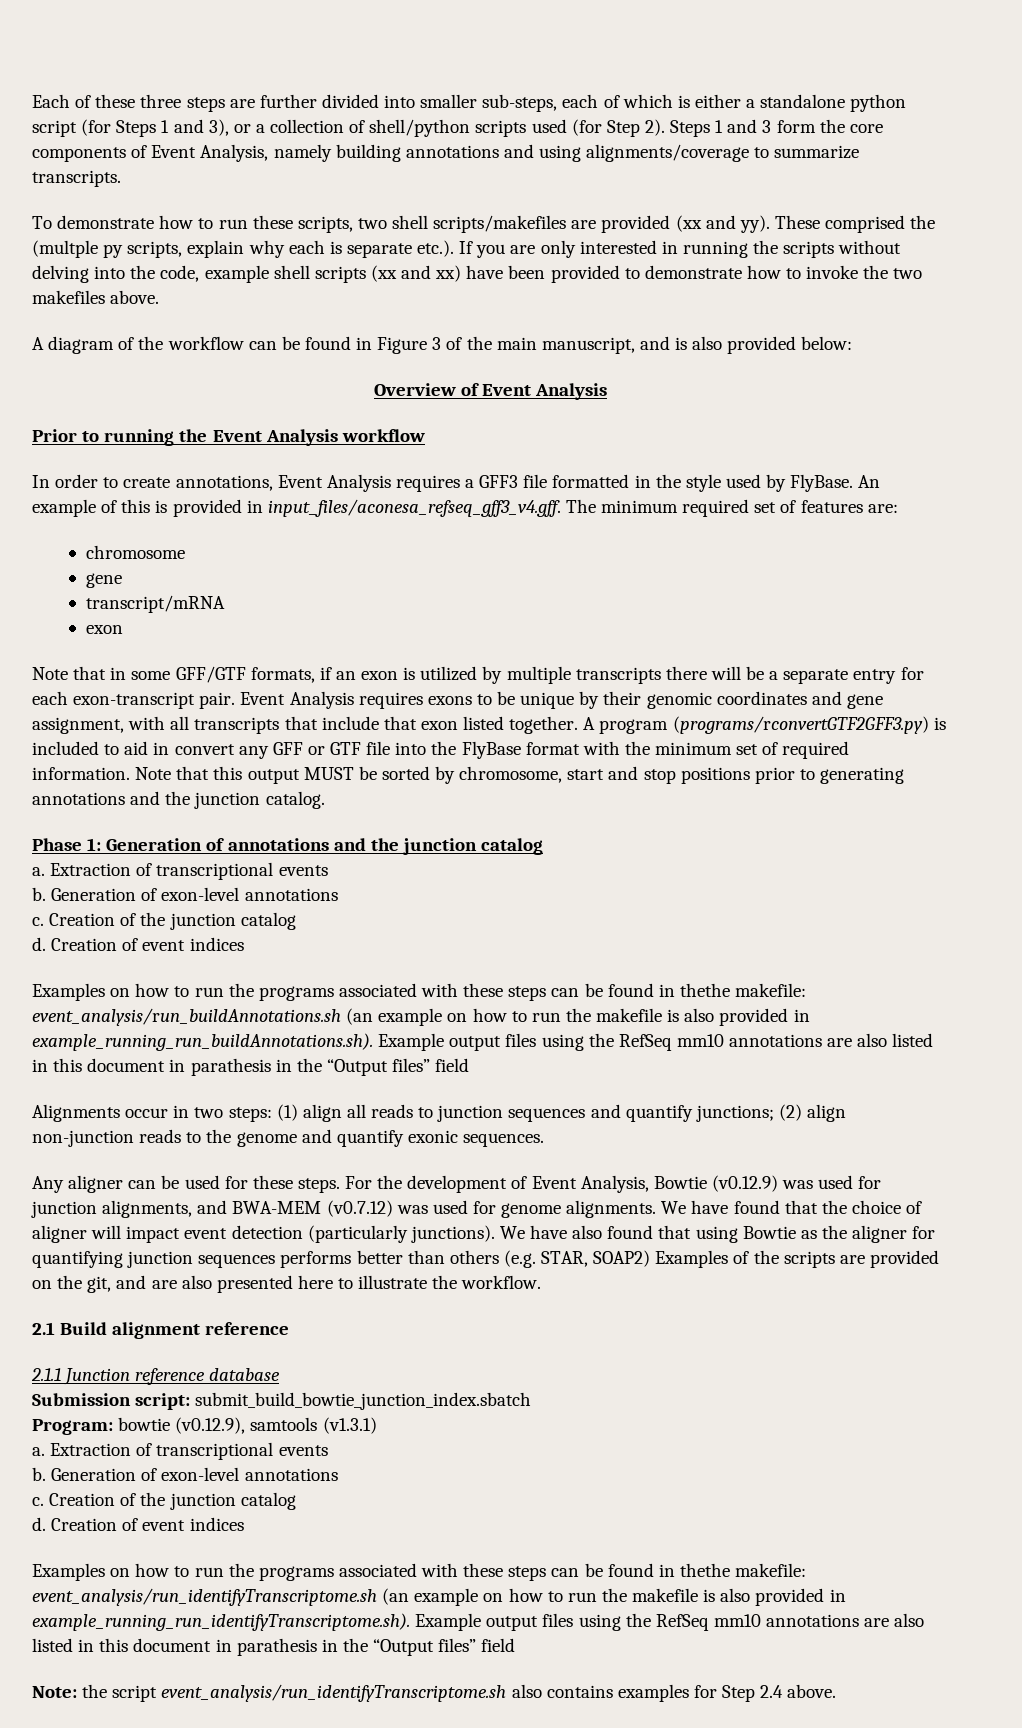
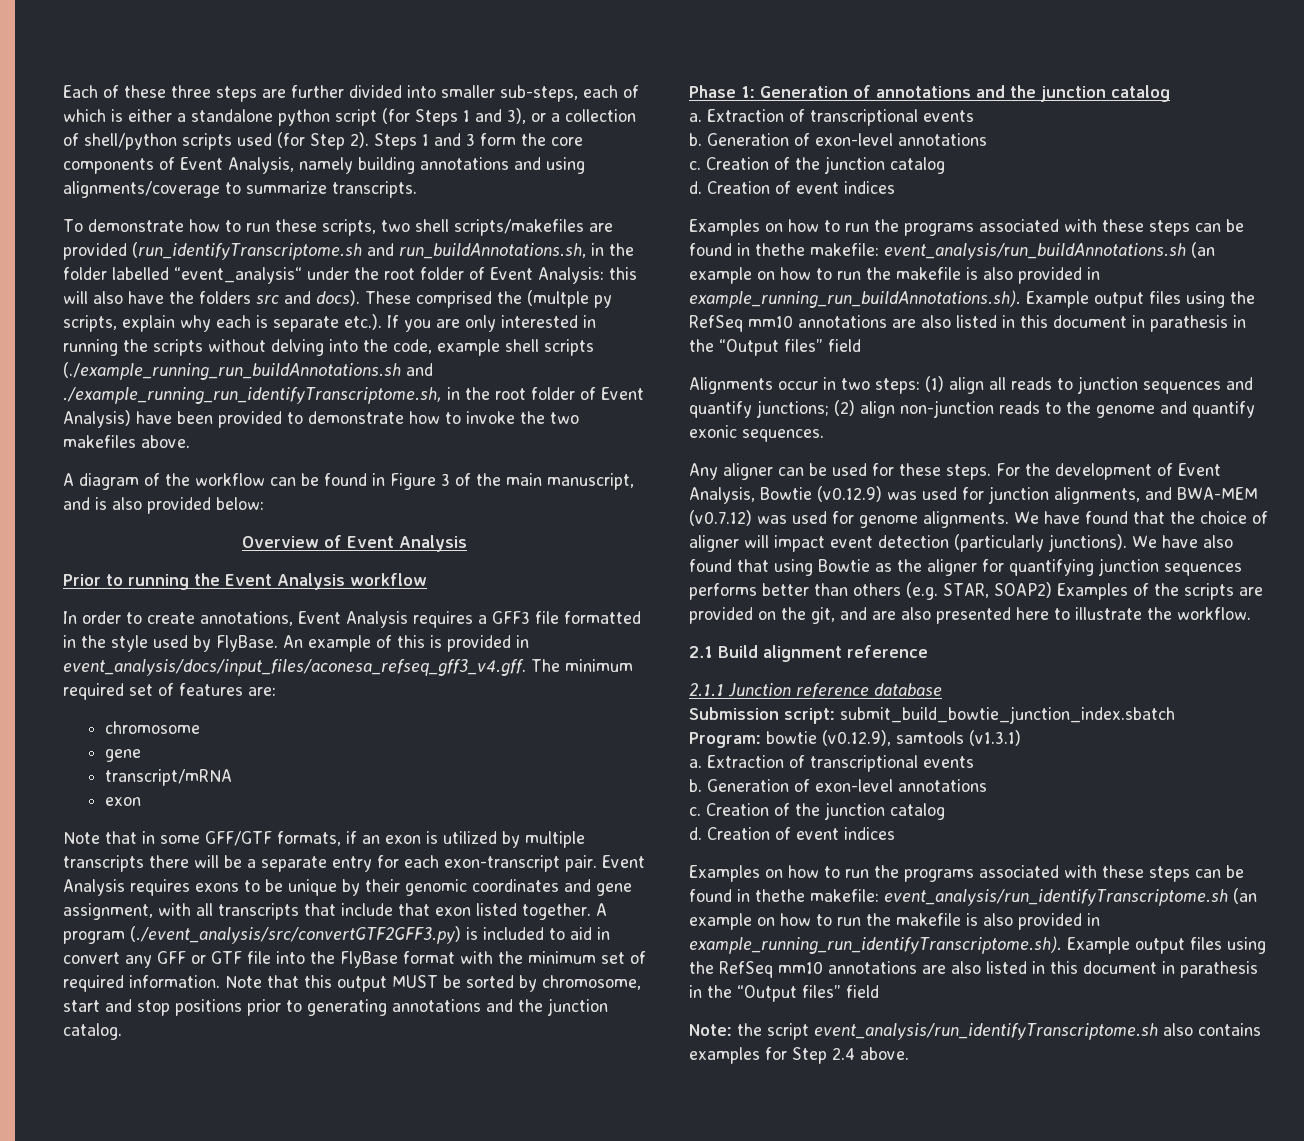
[675,215,770,233] (xx and yy). -> [132,242,634,260] [63,267,637,284] [63,290,360,306] (run_identifyTranscriptome.sh and run_buildAnnotations.sh, in the folder labelled “event_analysis“ under the root folder of Event Analysis: this will also have the folders src and docs).
[370,265,462,282] (xx and xx) -> [63,362,433,380] [63,387,644,404] [63,410,131,428] (./example_running_run_buildAnnotations.sh and ./example_running_run_identifyTranscriptome.sh, in the root folder of Event Analysis)
[267,499,561,517] input_files/aconesa_refseq_gff3_v4.gff. -> [63,659,526,676] event_analysis/docs/input_files/aconesa_refseq_gff3_v4.gff.
[672,716,929,734] (programs/rconvertGTF2GFF3.py) -> [130,926,461,944] (./event_analysis/src/convertGTF2GFF3.py)

